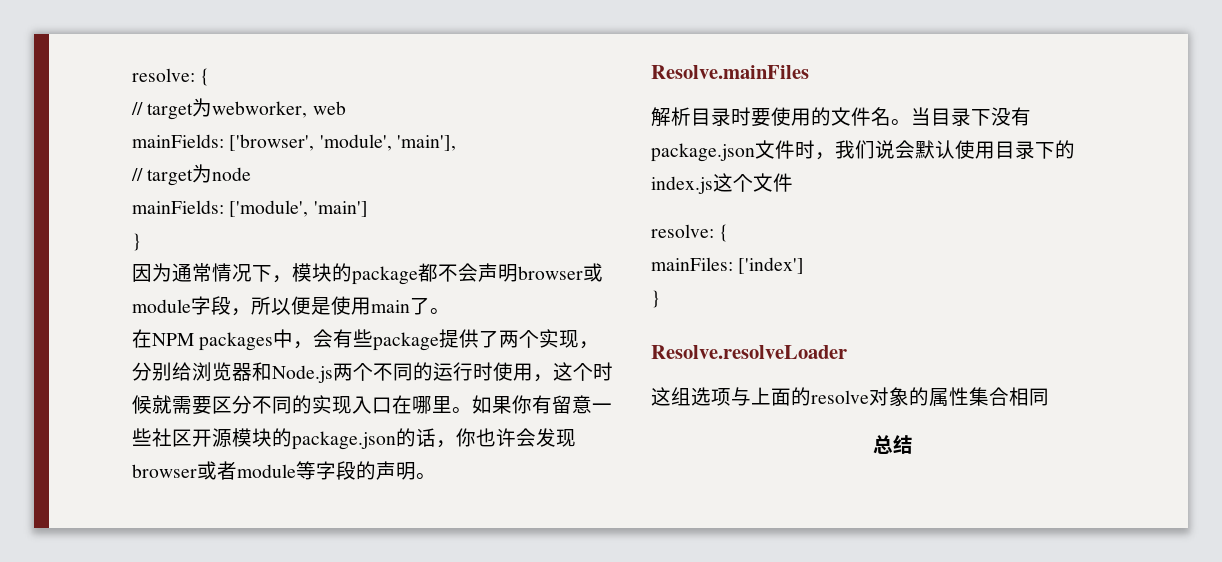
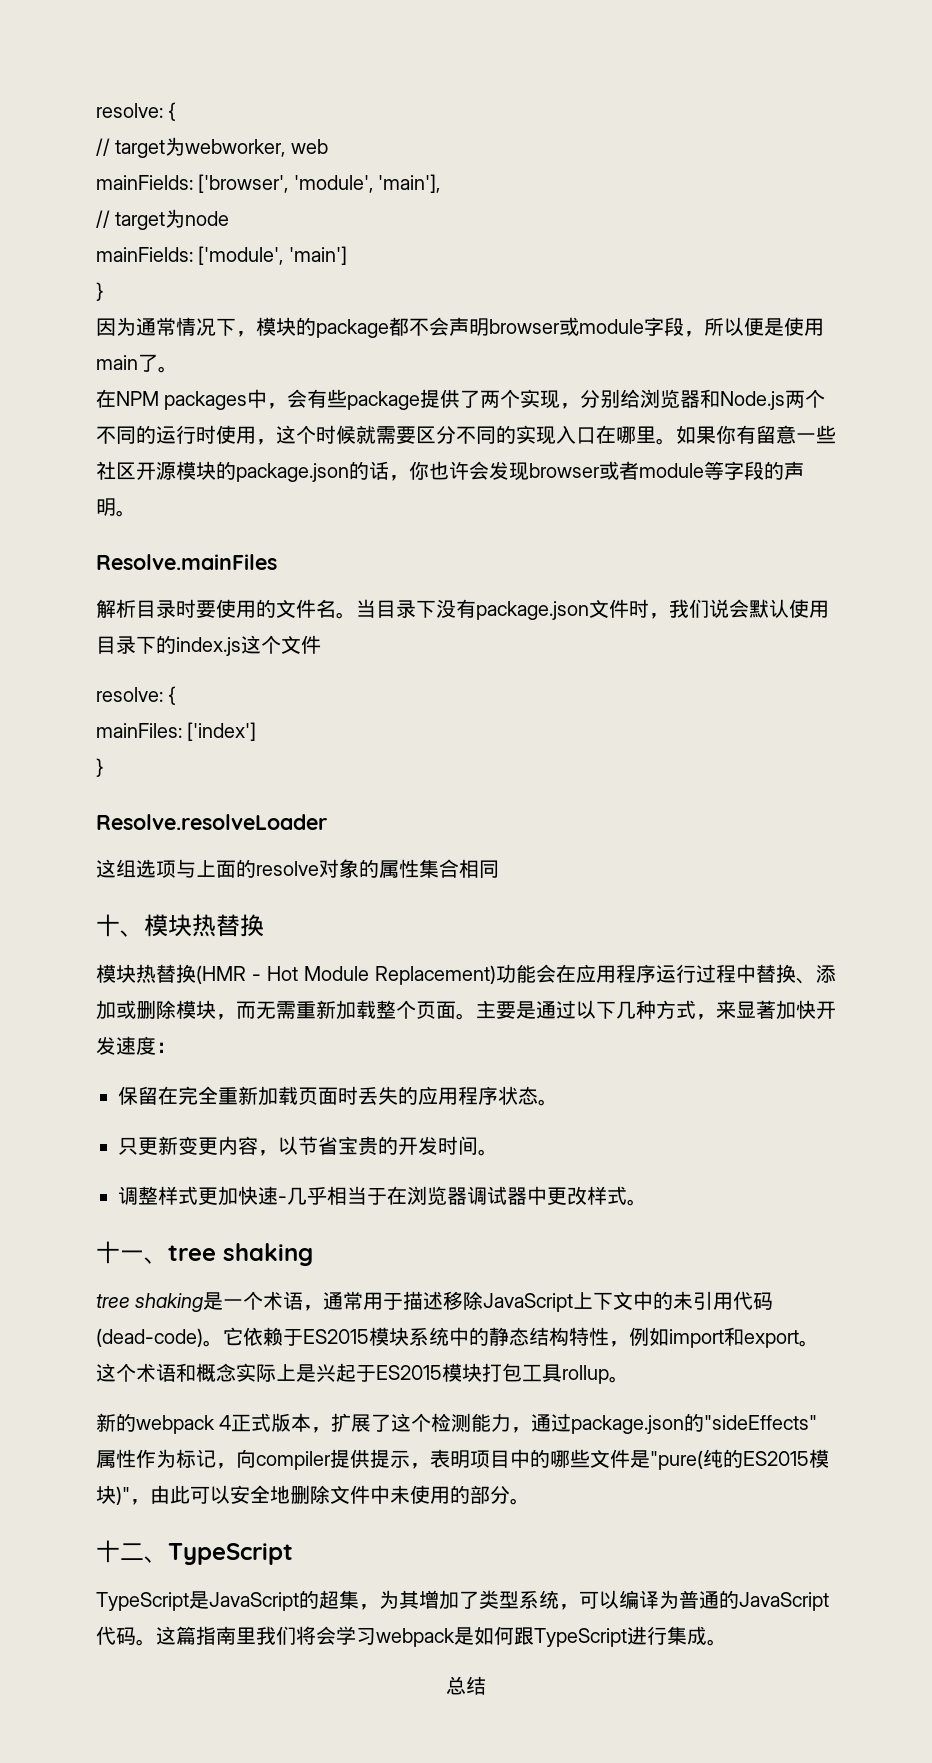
(1049, 397) none -> [96,914,264,937] [96,964,836,985] [96,1000,836,1020] [96,1036,176,1055] [118,1086,558,1106] [118,1136,498,1156] [118,1186,647,1206] [96,1241,313,1266] [96,1291,774,1312] [96,1327,819,1348] [96,1363,629,1384] [96,1413,818,1434] [96,1449,829,1470] [96,1485,530,1505] [96,1540,293,1565] [96,1590,829,1611] [96,1626,727,1647] // 十、模块热替换 // 模块热替换(HMR - Hot Module Replacement)功能会在应用程序运行过程中替换、添加或删除模块，而无需重新加载整个页面。主要是通过以下几种方式，来显著加快开发速度： // 保留在完全重新加载页面时丢失的应用程序状态。 // 只更新变更内容，以节省宝贵的开发时间。 // 调整样式更加快速-几乎相当于在浏览器调试器中更改样式。 // 十一、tree shaking // tree shaking是一个术语，通常用于描述移除JavaScript上下文中的未引用代码(dead-code)。它依赖于ES2015模块系统中的静态结构特性，例如import和export。这个术语和概念实际上是兴起于ES2015模块打包工具rollup。 // 新的webpack 4正式版本，扩展了这个检测能力，通过package.json的"sideEffects"属性作为标记，向compiler提供提示，表明项目中的哪些文件是"pure(纯的ES2015模块)"，由此可以安全地删除文件中未使用的部分。 // 十二、TypeScript // TypeScript是JavaScript的超集，为其增加了类型系统，可以编译为普通的JavaScript代码。这篇指南里我们将会学习webpack是如何跟TypeScript进行集成。

